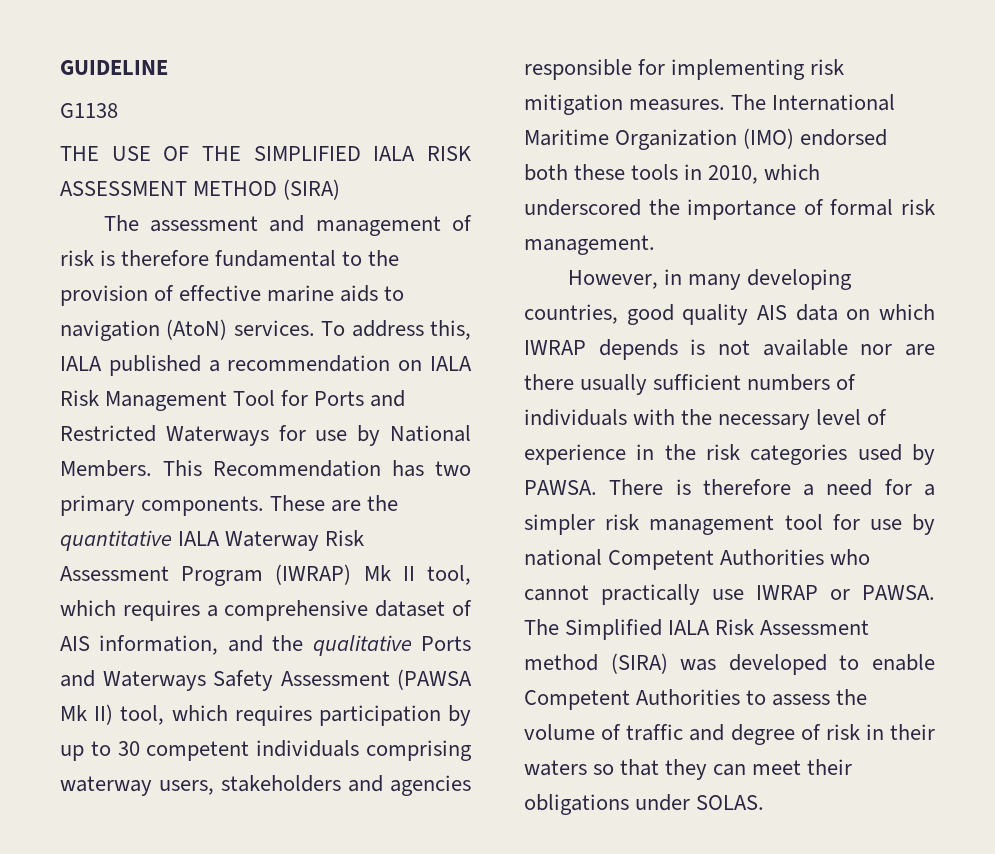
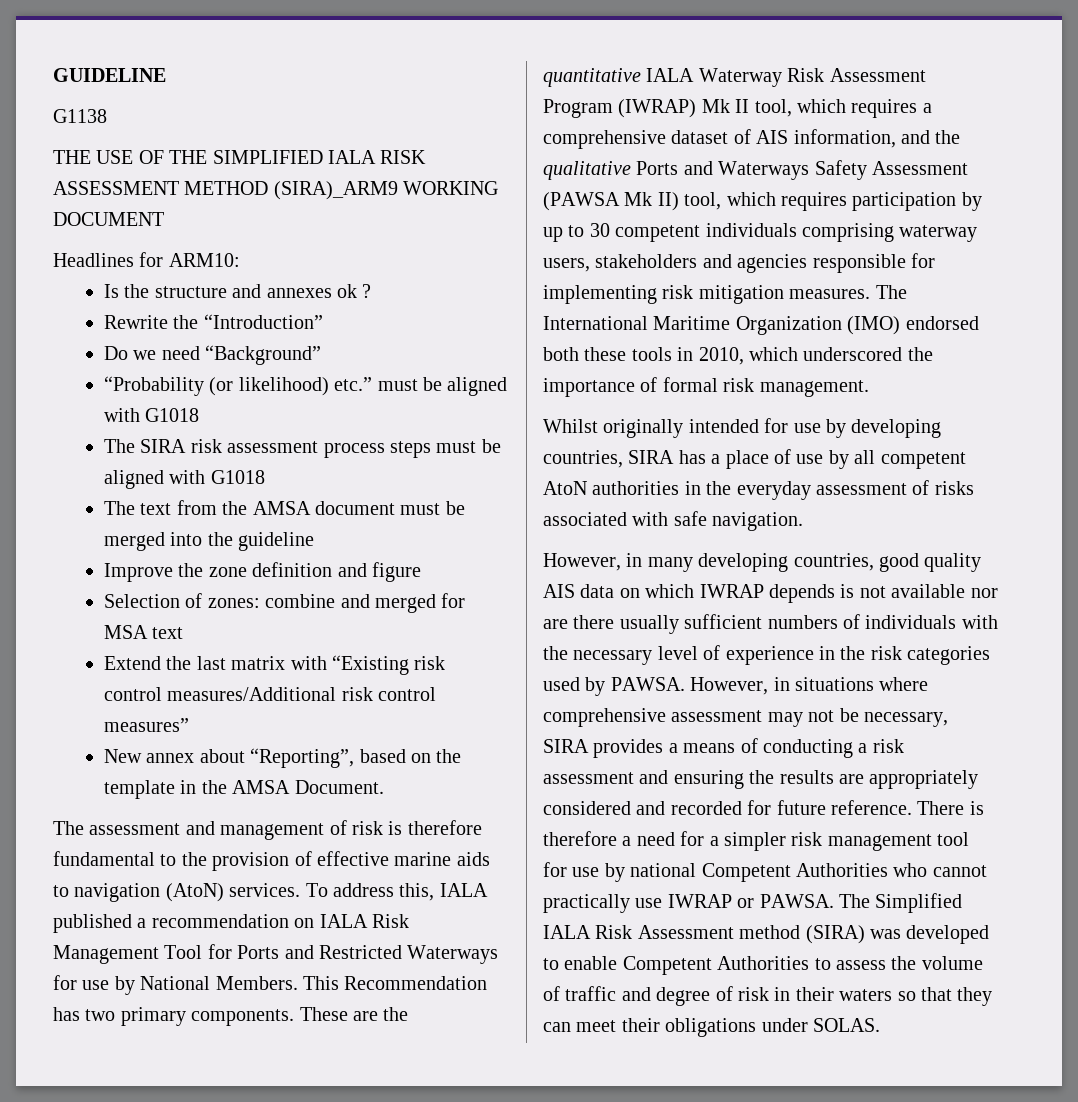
[283,179,341,200] (SIRA) -> [273,181,499,200] [53,212,164,226] [53,252,240,267] [103,284,372,298] [103,314,323,329] [103,345,322,365] [103,376,508,396] [103,408,200,422] [103,439,501,458] [103,470,265,489] [103,500,465,515] [103,532,315,551] [103,562,421,582] [103,593,466,613] [103,625,184,639] [103,655,446,675] [103,687,437,701] [103,718,189,732] [103,748,462,768] [103,780,384,799] (SIRA)_ARM9 WORKING DOCUMENT // Headlines for ARM10: // Is the structure and annexes ok ? // Rewrite the “Introduction” // Do we need “Background” // “Probability (or likelihood) etc.” must be aligned with G1018 // The SIRA risk assessment process steps must be aligned with G1018 // The text from the AMSA document must be merged into the guideline // Improve the zone definition and figure // Selection of zones: combine and merged for MSA text // Extend the last matrix with “Existing risk control measures/Additional risk control measures” // New annex about “Reporting”, based on the template in the AMSA Document.
(655, 245) none -> [543,418,942,438] [543,449,966,469] [543,480,974,500] [543,511,804,531] // Whilst originally intended for use by developing countries, SIRA has a place of use by all competent AtoN authorities in the everyday assessment of risks associated with safe navigation.
(597, 487) none -> [690,677,929,695] [543,708,948,727] [543,738,904,758] [543,770,979,789] [543,800,912,815] However, in situations where comprehensive assessment may not be necessary, SIRA provides a means of conducting a risk assessment and ensuring the results are appropriately considered and recorded for future reference.

